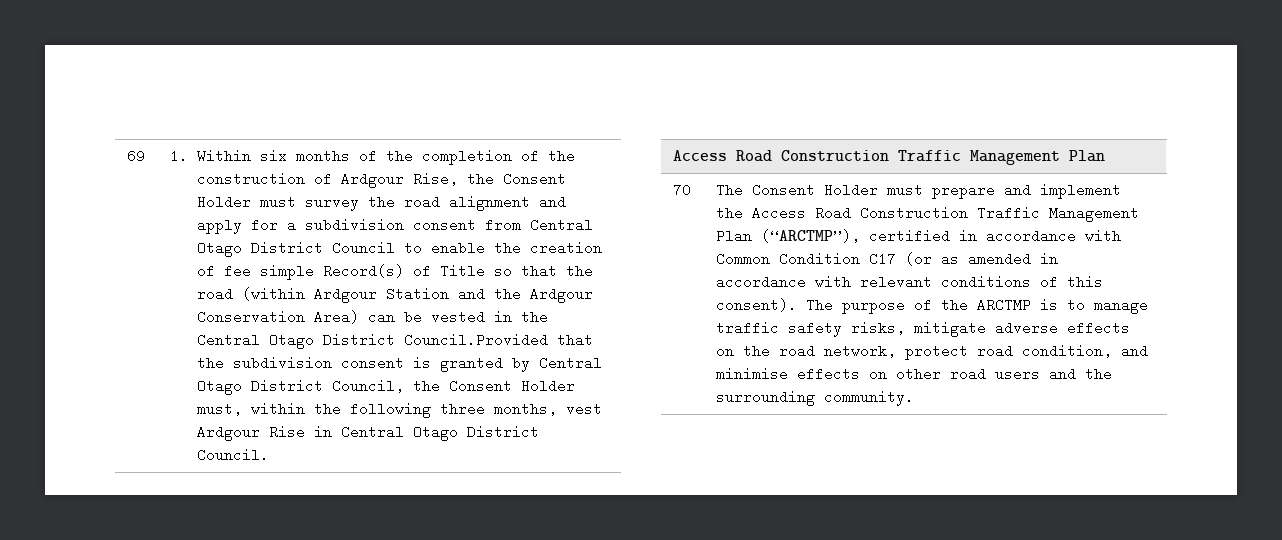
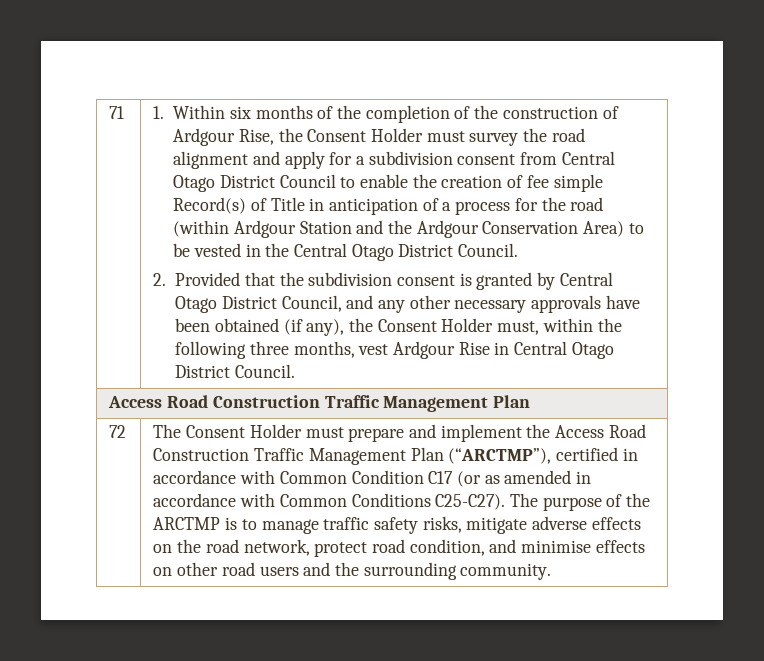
[127,149,146,163] 69 -> [109,106,125,119] 71
[493,264,557,278] so that -> [309,198,538,215] in anticipation of a process for
[367,310,395,324] can -> [628,223,644,234] to
[403,333,548,347] Council.Provided -> [458,243,519,257] [153,272,241,286] Council. // 2. Provided
(404, 386) none -> [346,295,640,313] [175,318,345,336] and any other necessary approvals have been obtained (if any),
[673,183,692,197] 70 -> [109,425,127,438] 72
[860,275,1104,289] [716,298,798,312] relevant conditions of this consent). -> [279,493,506,510] Common Conditions C25-C27).

